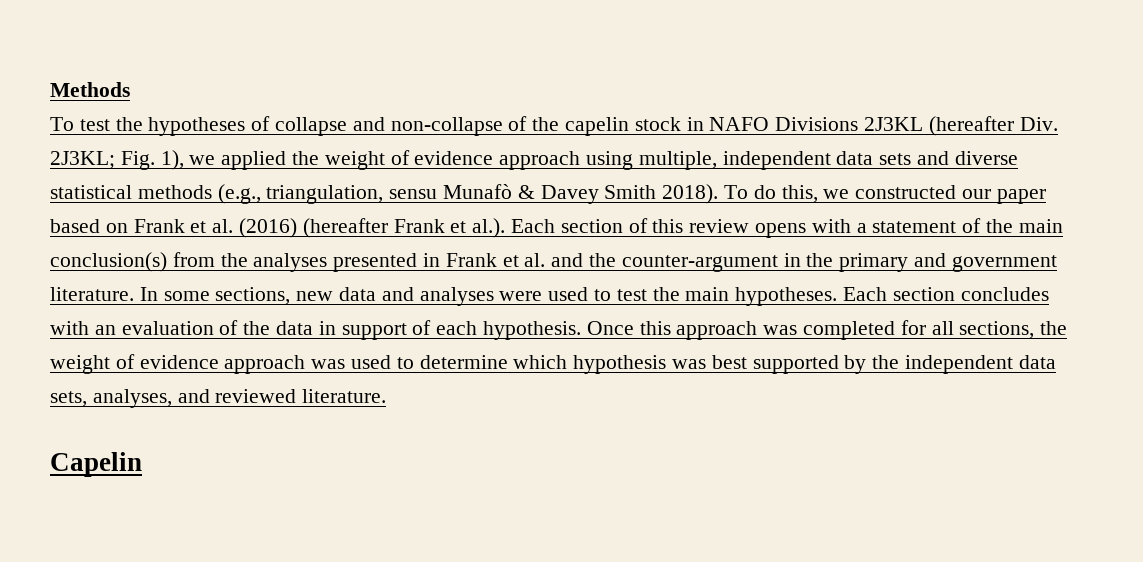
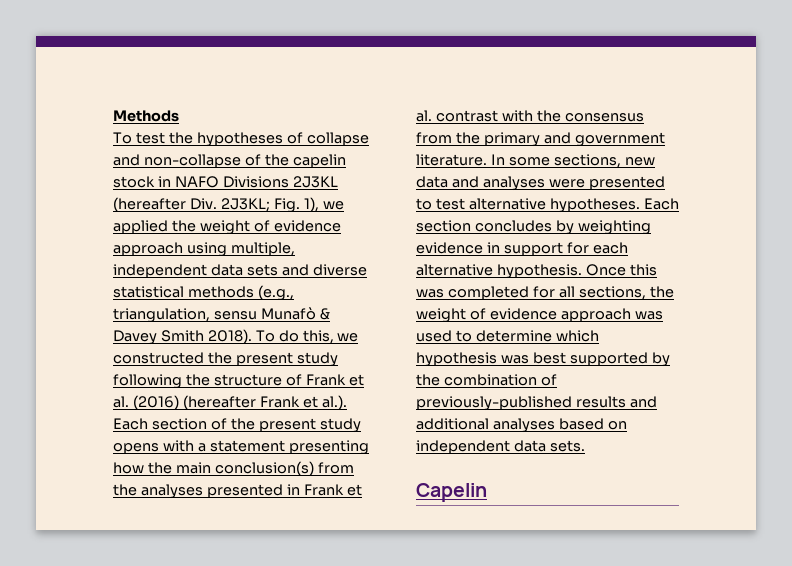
[962,189,1046,204] [50,219,128,233] our paper based on -> [207,352,338,367] [113,374,302,389] the present study following the structure of
[652,219,750,233] this review -> [230,418,361,433] the present study
[962,218,982,233] of -> [288,440,369,455] [113,462,144,474] presenting how
[551,253,801,272] and the counter-argument in -> [435,110,644,122] [416,132,452,144] contrast with the consensus from
[548,287,589,301] used -> [588,176,665,190] presented
[652,287,730,301] the main -> [468,198,546,210] alternative
[50,320,478,340] with an evaluation of the data in support of each -> [555,220,651,235] [416,242,628,256] [416,264,493,276] by weighting evidence in support for each alternative
[676,321,758,340] approach -> (657, 270) none
[905,355,1056,374] [50,389,387,408] independent data sets, analyses, and reviewed literature. -> [443,374,557,386] [416,396,657,411] [416,418,627,433] [416,440,585,454] combination of previously-published results and additional analyses based on independent data sets.

